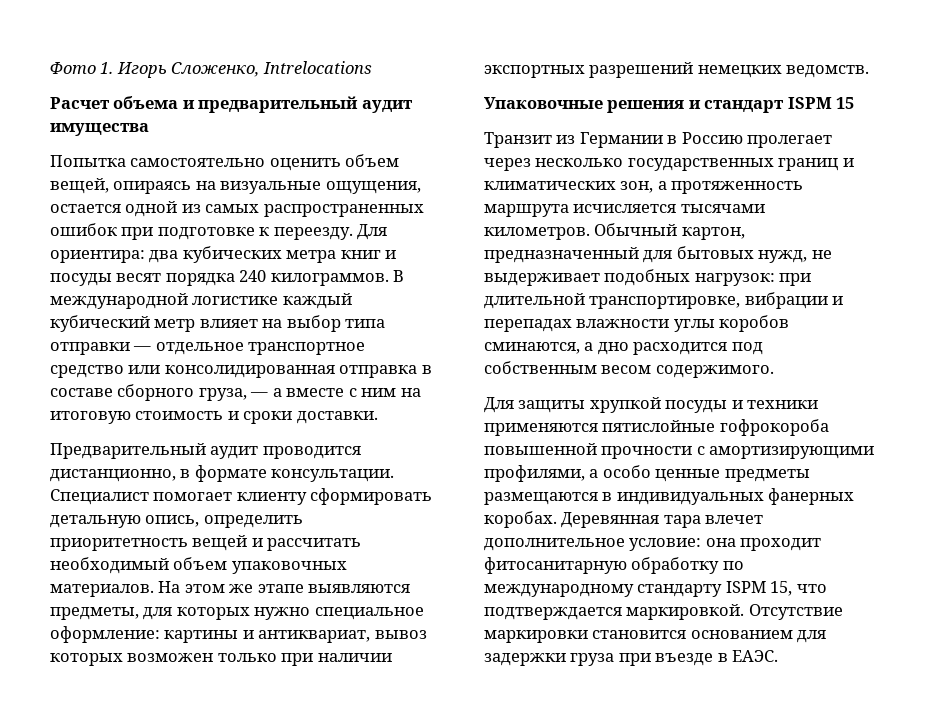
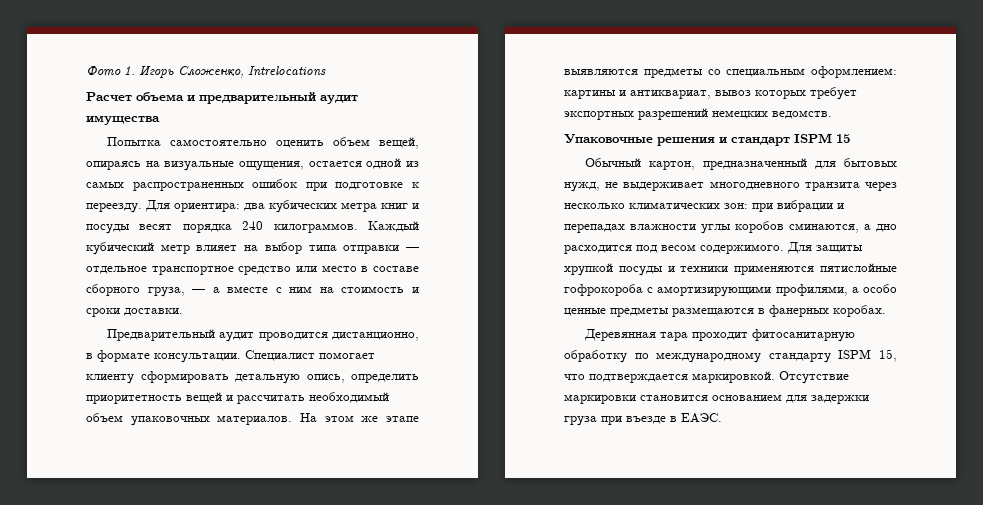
[393,270,405,282] [50,293,352,309] В международной логистике каждый -> [368,221,419,232] Каждый
[164,365,418,378] консолидированная отправка -> [321,265,357,272] место
[50,411,131,424] итоговую -> (334, 290) none
[50,607,424,620] [50,626,160,643] предметы, для которых нужно специальное оформление: -> [643,66,897,78] предметы со специальным оформлением:
[127,653,392,666] возможен только при наличии -> [810,87,857,100] требует
[484,132,833,148] [484,158,854,171] [484,181,804,194] [484,204,765,217] [484,227,590,240] Транзит из Германии в Россию пролегает через несколько государственных границ и климатических зон, а протяженность маршрута исчисляется тысячами километров. -> (850, 138) none
[604,269,812,286] [484,293,741,309] подобных нагрузок: при длительной транспортировке, -> [709,181,897,191] [564,202,773,212] многодневного транзита через несколько климатических зон: при
[484,361,597,374] собственным -> (658, 249) none
(774, 371) // -> (784, 249) none
[484,443,693,459] повышенной прочности -> (643, 290) none
[616,492,764,505] индивидуальных -> (765, 311) none
(557, 519) none -> (886, 311) //
[705,515,764,524] [484,538,736,551] влечет дополнительное условие: она -> (688, 336) none

